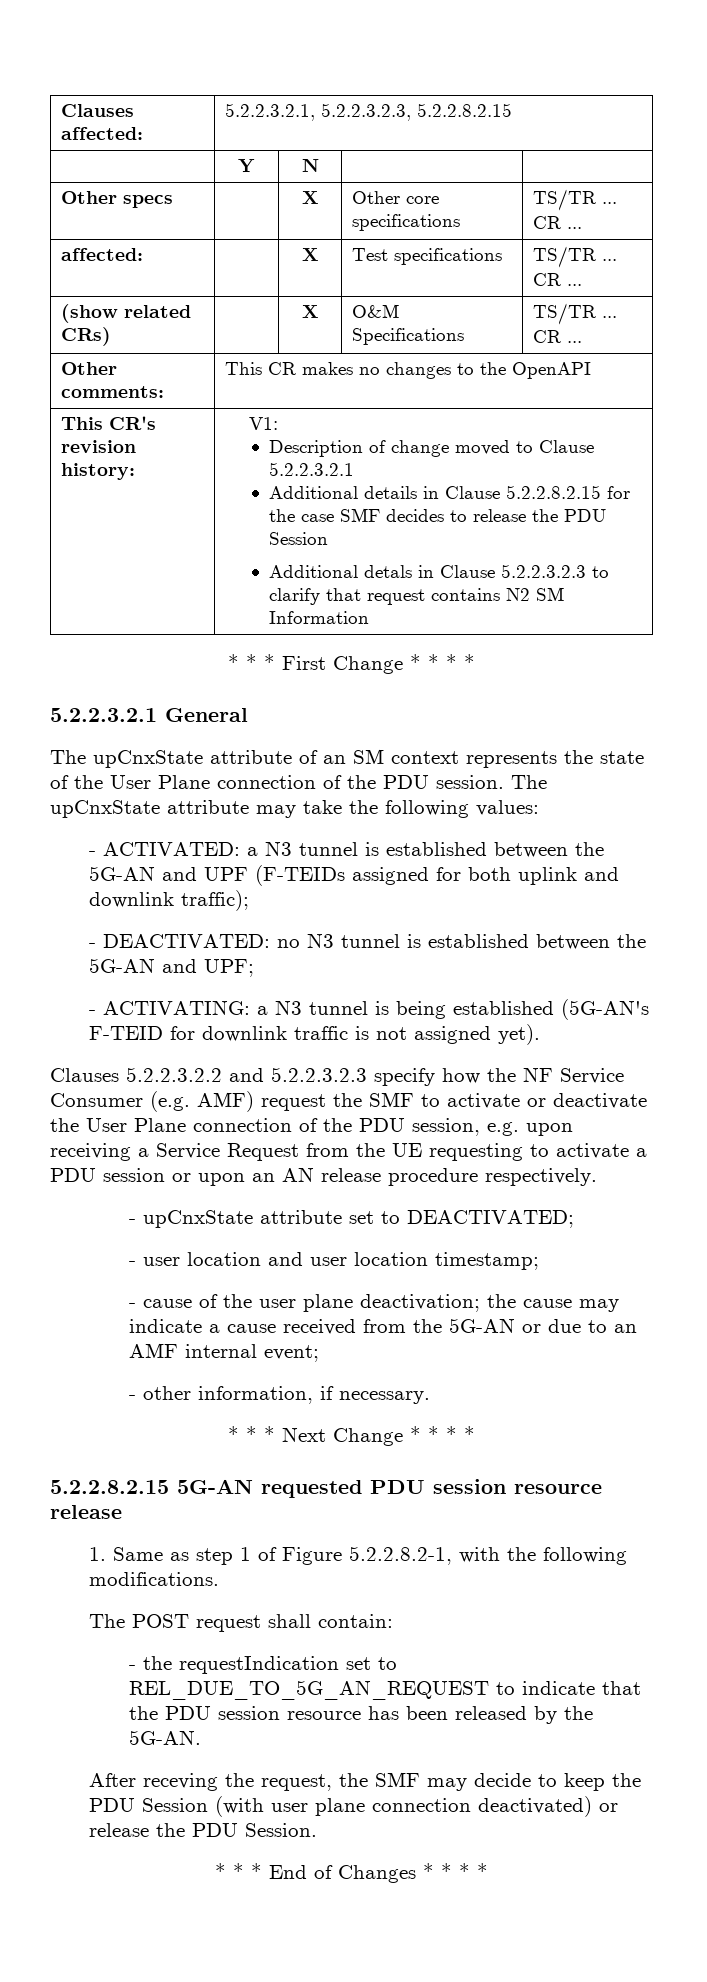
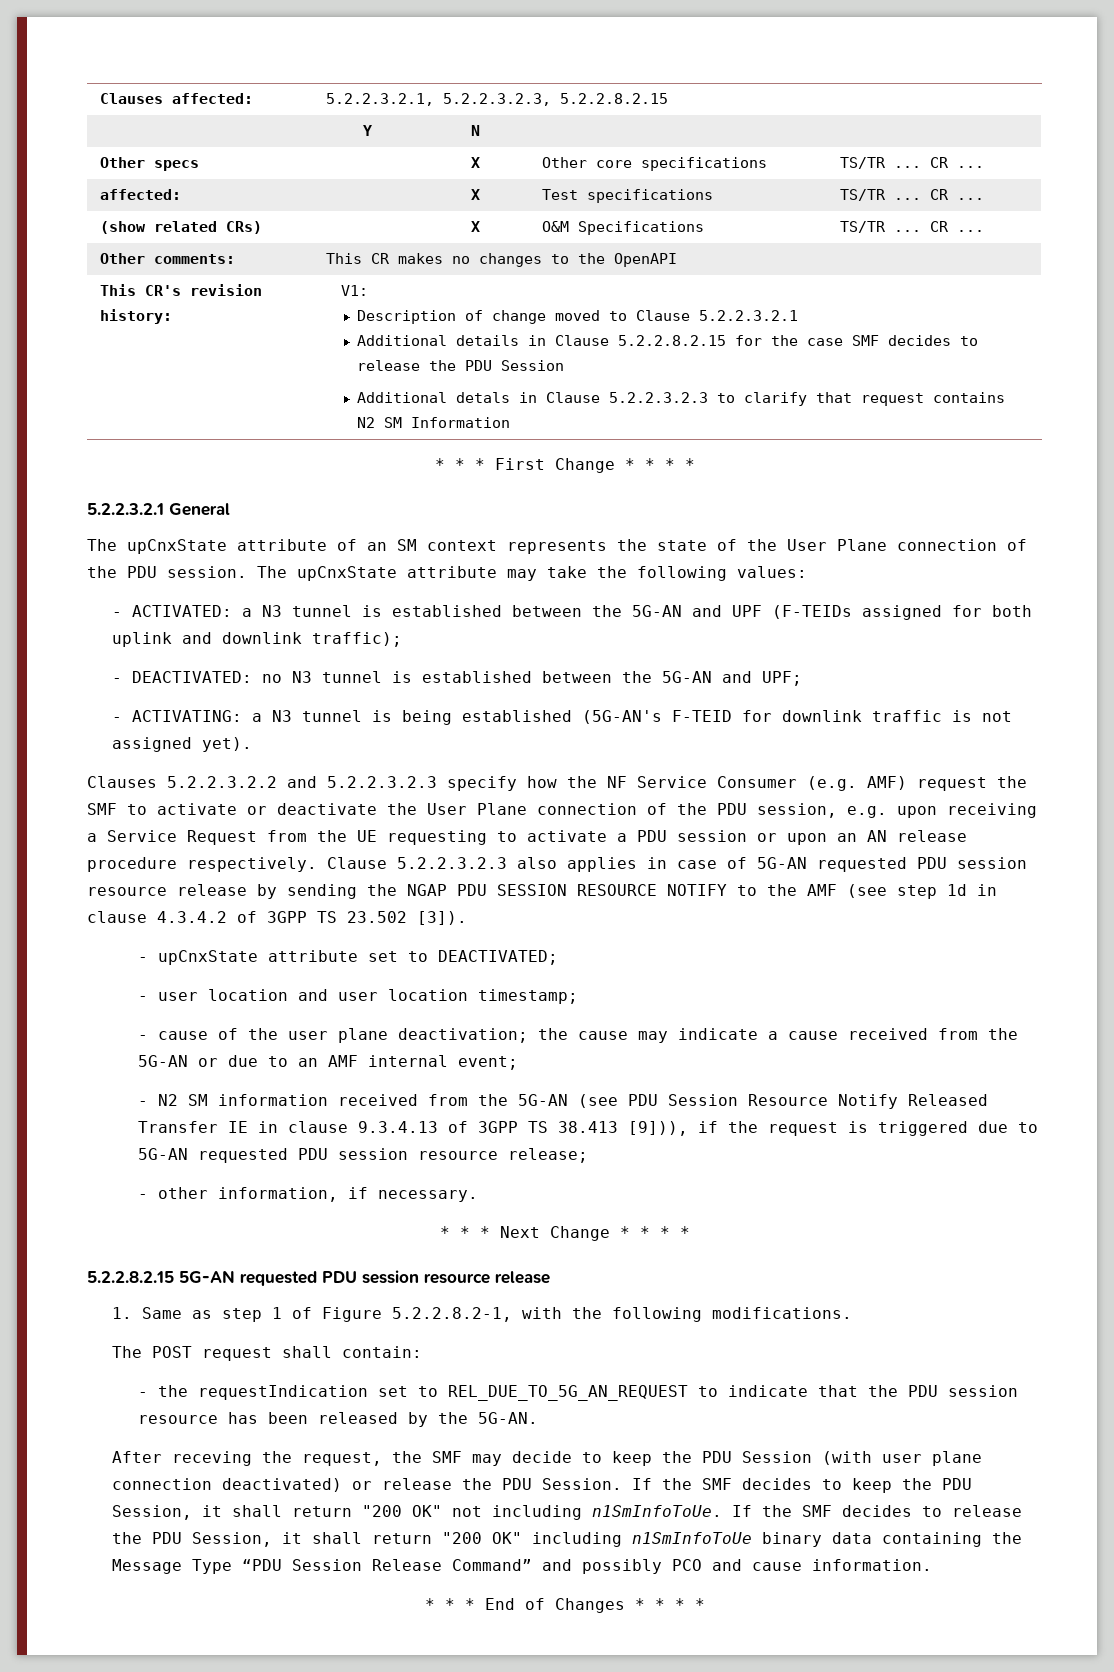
(597, 1177) none -> [327,857,1027,872] [87,884,997,899] [87,911,467,925] Clause 5.2.2.3.2.3 also applies in case of 5G-AN requested PDU session resource release by sending the NGAP PDU SESSION RESOURCE NOTIFY to the AMF (see step 1d in clause 4.3.4.2 of 3GPP TS 23.502 [3]).
(319, 1353) none -> [137,1094,988,1109] [137,1121,1038,1136] [137,1148,588,1163] // - N2 SM information received from the 5G-AN (see PDU Session Resource Notify Released Transfer IE in clause 9.3.4.13 of 3GPP TS 38.413 [9])), if the request is triggered due to 5G-AN requested PDU session resource release;
(318, 1830) none -> [632,1478,973,1493] [112,1505,1023,1520] [112,1532,1023,1547] [112,1559,933,1574] If the SMF decides to keep the PDU Session, it shall return "200 OK" not including n1SmInfoToUe. If the SMF decides to release the PDU Session, it shall return "200 OK" including n1SmInfoToUe binary data containing the Message Type “PDU Session Release Command” and possibly PCO and cause information.

